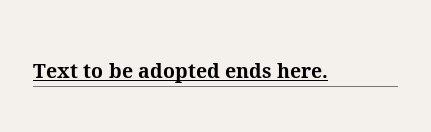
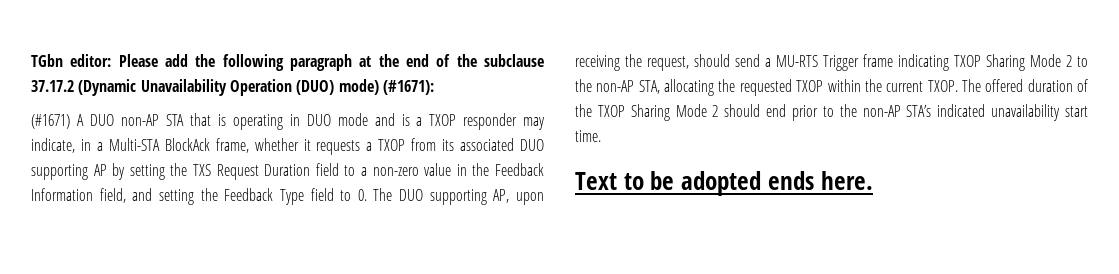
(33, 71) none -> [31,54,544,71] [31,79,434,96] [31,113,545,130] [31,138,544,155] [31,163,545,180] [31,188,544,205] [575,54,1088,71] [575,79,1088,96] [575,104,1088,121] [575,130,601,142] TGbn editor: Please add the following paragraph at the end of the subclause 37.17.2 (Dynamic Unavailability Operation (DUO) mode) (#1671): // (#1671) A DUO non-AP STA that is operating in DUO mode and is a TXOP responder may indicate, in a Multi-STA BlockAck frame, whether it requests a TXOP from its associated DUO supporting AP by setting the TXS Request Duration field to a non-zero value in the Feedback Information field, and setting the Feedback Type field to 0. The DUO supporting AP, upon receiving the request, should send a MU-RTS Trigger frame indicating TXOP Sharing Mode 2 to the non-AP STA, allocating the requested TXOP within the current TXOP. The offered duration of the TXOP Sharing Mode 2 should end prior to the non-AP STA’s indicated unavailability start time. //

